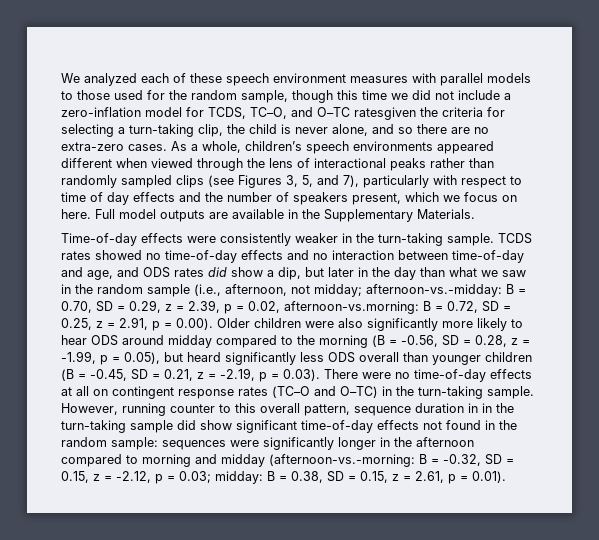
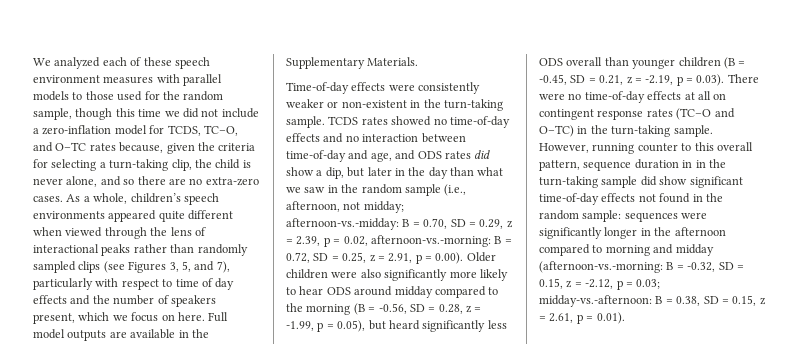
[354,107,416,120] ratesgiven -> [89,142,195,154] rates because, given
(494, 147) none -> [158,211,185,222] quite
(338, 238) none -> [327,100,407,108] or non-existent
[284,301,419,314] afternoon-vs.morning: -> [370,235,491,247] afternoon-vs.-morning:
[215,471,263,484] midday: -> [539,295,652,307] midday-vs.-afternoon:

